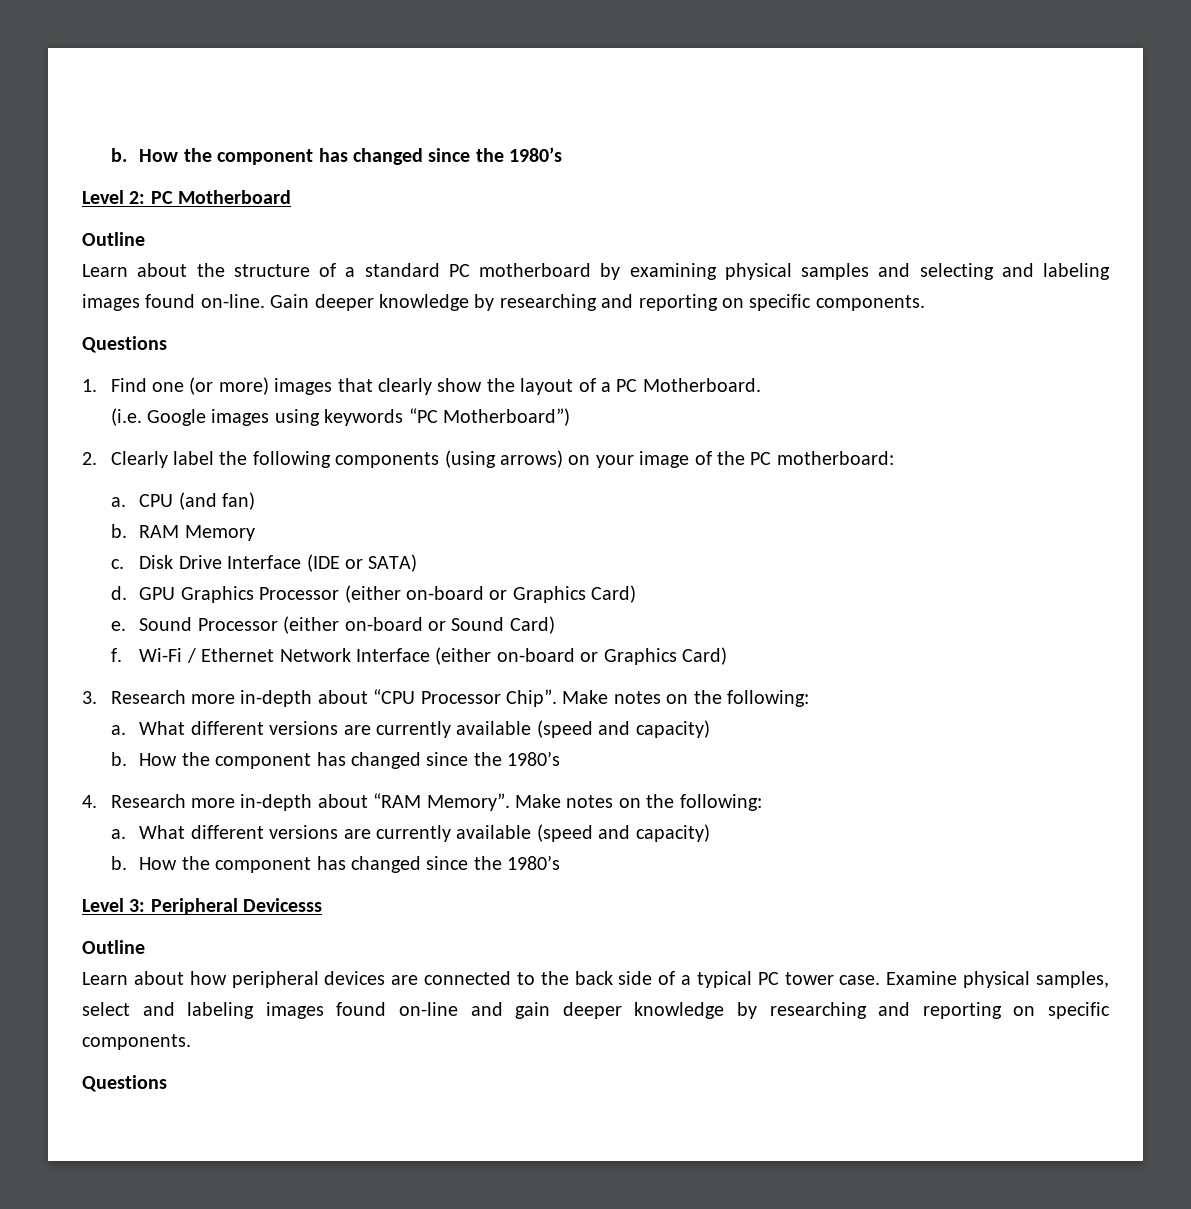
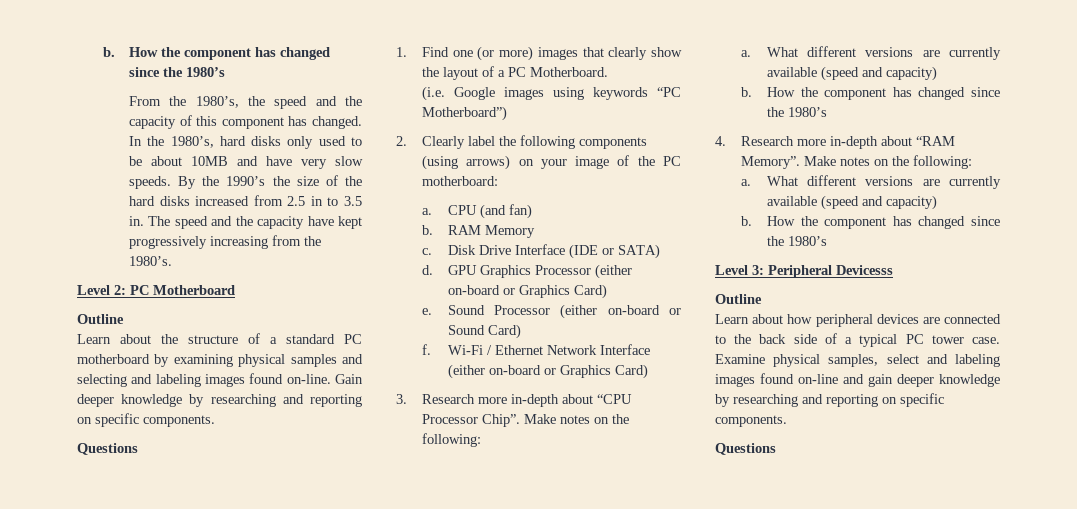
[110,147,563,165] b. How the component has changed since the 1980’s -> [102,47,330,60] [128,67,225,77] [128,96,362,109] [128,115,362,129] [128,136,362,149] [128,156,363,169] [128,175,363,189] [128,195,362,206] [128,216,362,229] [128,235,321,249] [128,256,172,266] b. How the component has changed since the 1980’s // From the 1980’s, the speed and the capacity of this component has changed. In the 1980’s, hard disks only used to be about 10MB and have very slow speeds. By the 1990’s the size of the hard disks increased from 2.5 in to 3.5 in. The speed and the capacity have kept progressively increasing from the 1980’s.

